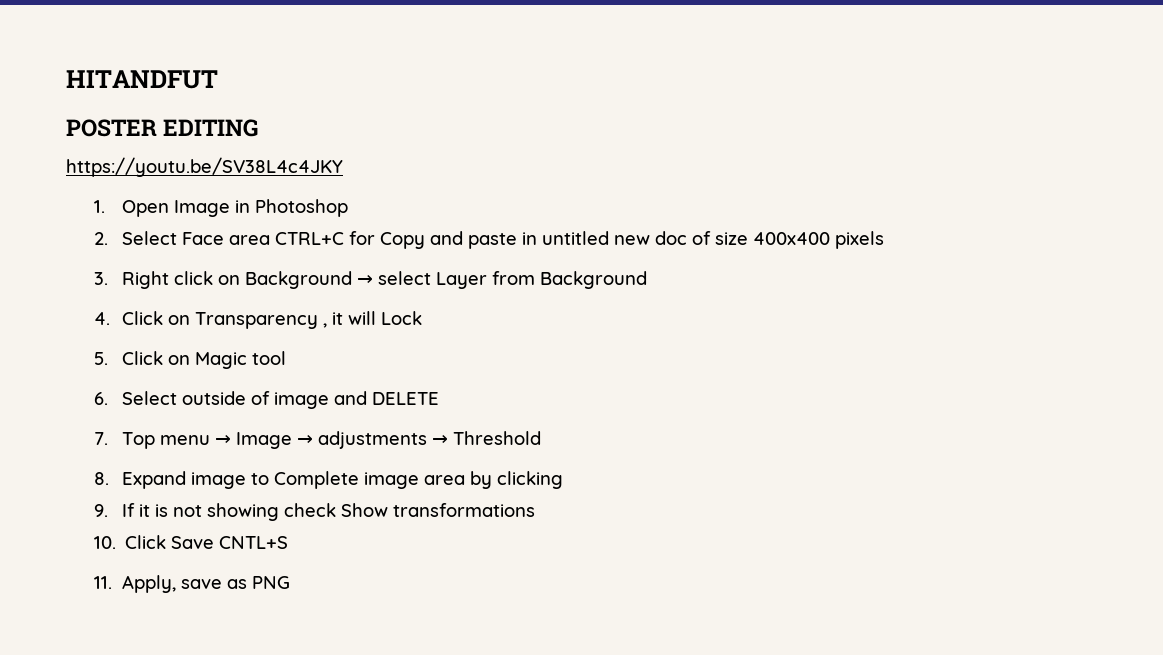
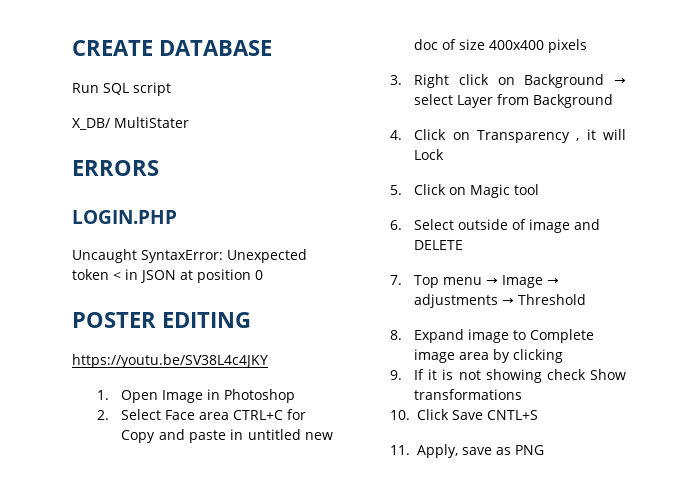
[66,70,218,89] HITANDFUT -> [72,40,272,56] [72,82,171,96] [72,117,189,130] [72,160,159,176] [72,210,177,224] [72,249,307,263] [72,269,263,283] CREATE DATABASE // Run SQL script // X_DB/ MultiStater // ERRORS // LOGIN.PHP // Uncaught SyntaxError: Unexpected token < in JSON at position 0

